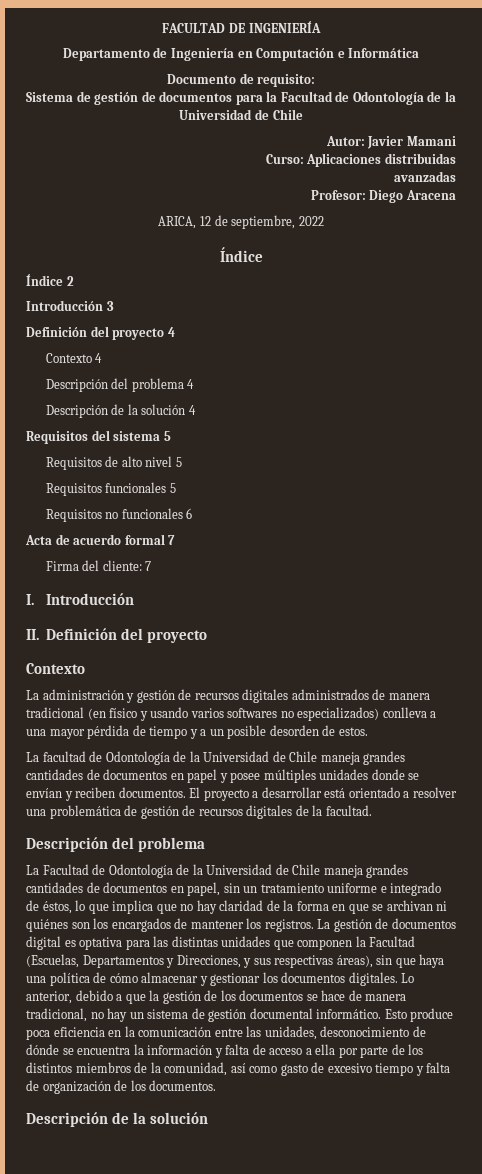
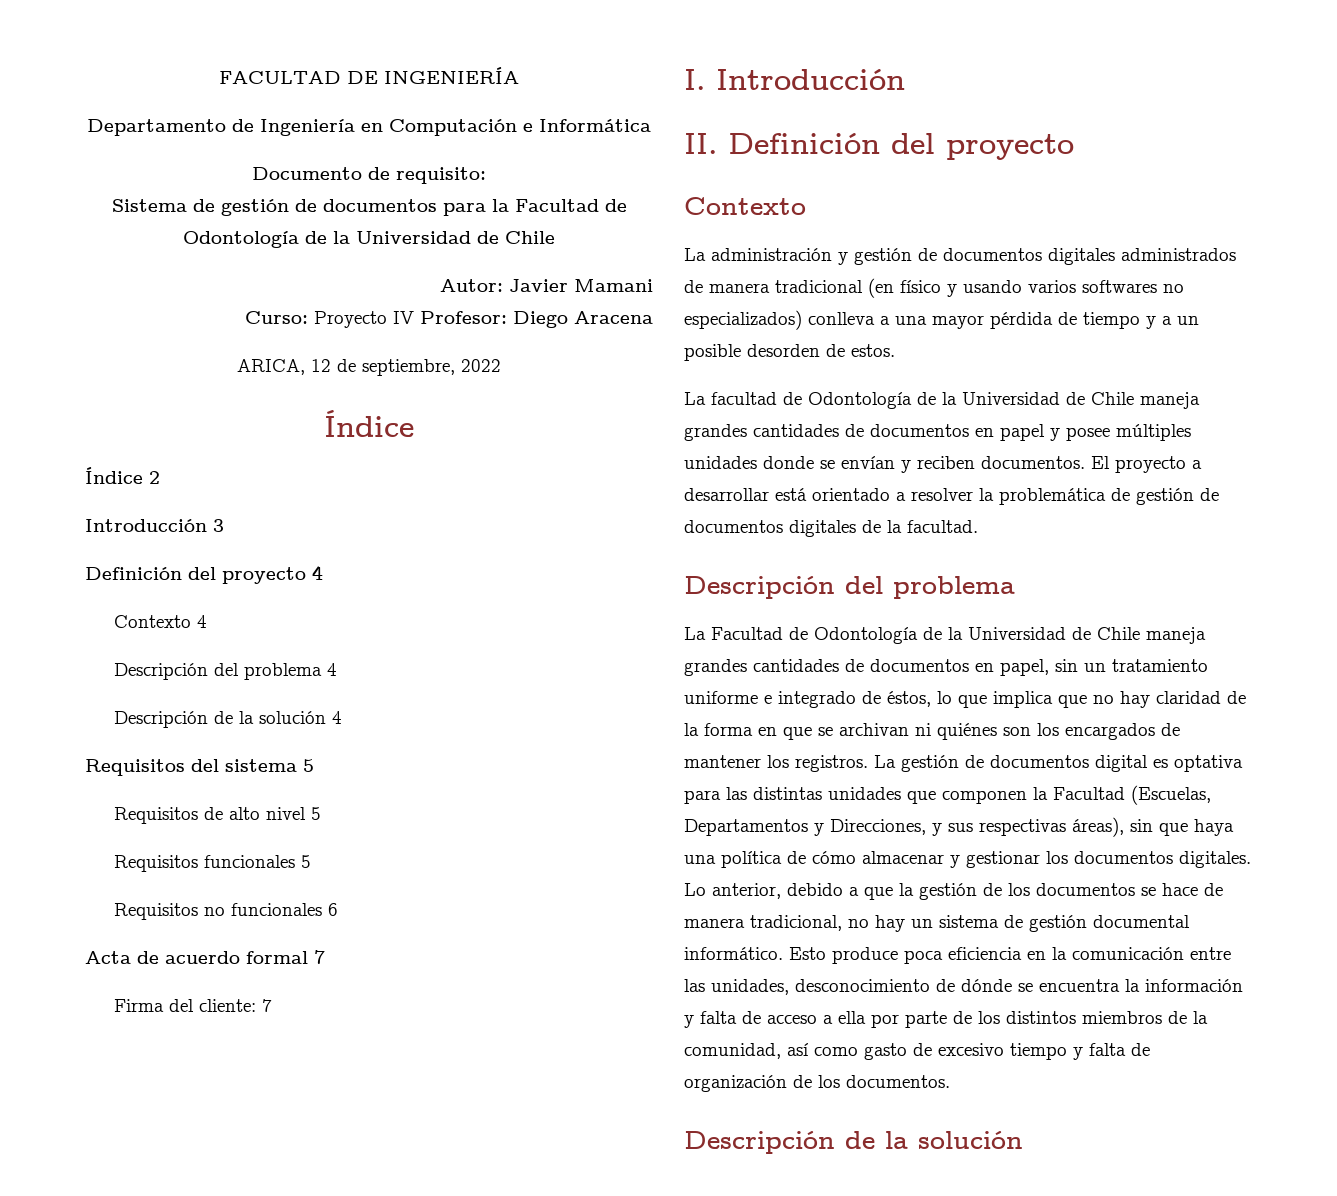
[306,153,456,167] [394,171,456,182] Aplicaciones distribuidas // avanzadas // -> [314,311,414,328] Proyecto IV
[194,693,239,700] recursos -> [943,248,1042,261] documentos
[26,809,46,816] una -> [979,488,994,501] la
[198,809,243,816] recursos -> [684,520,783,533] documentos

